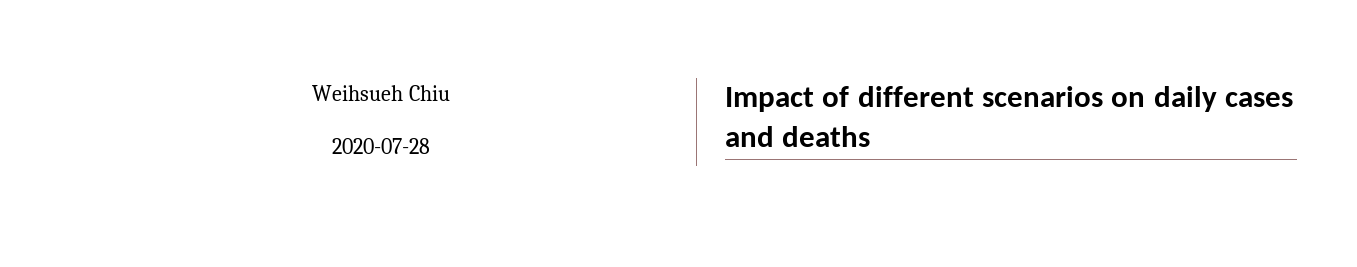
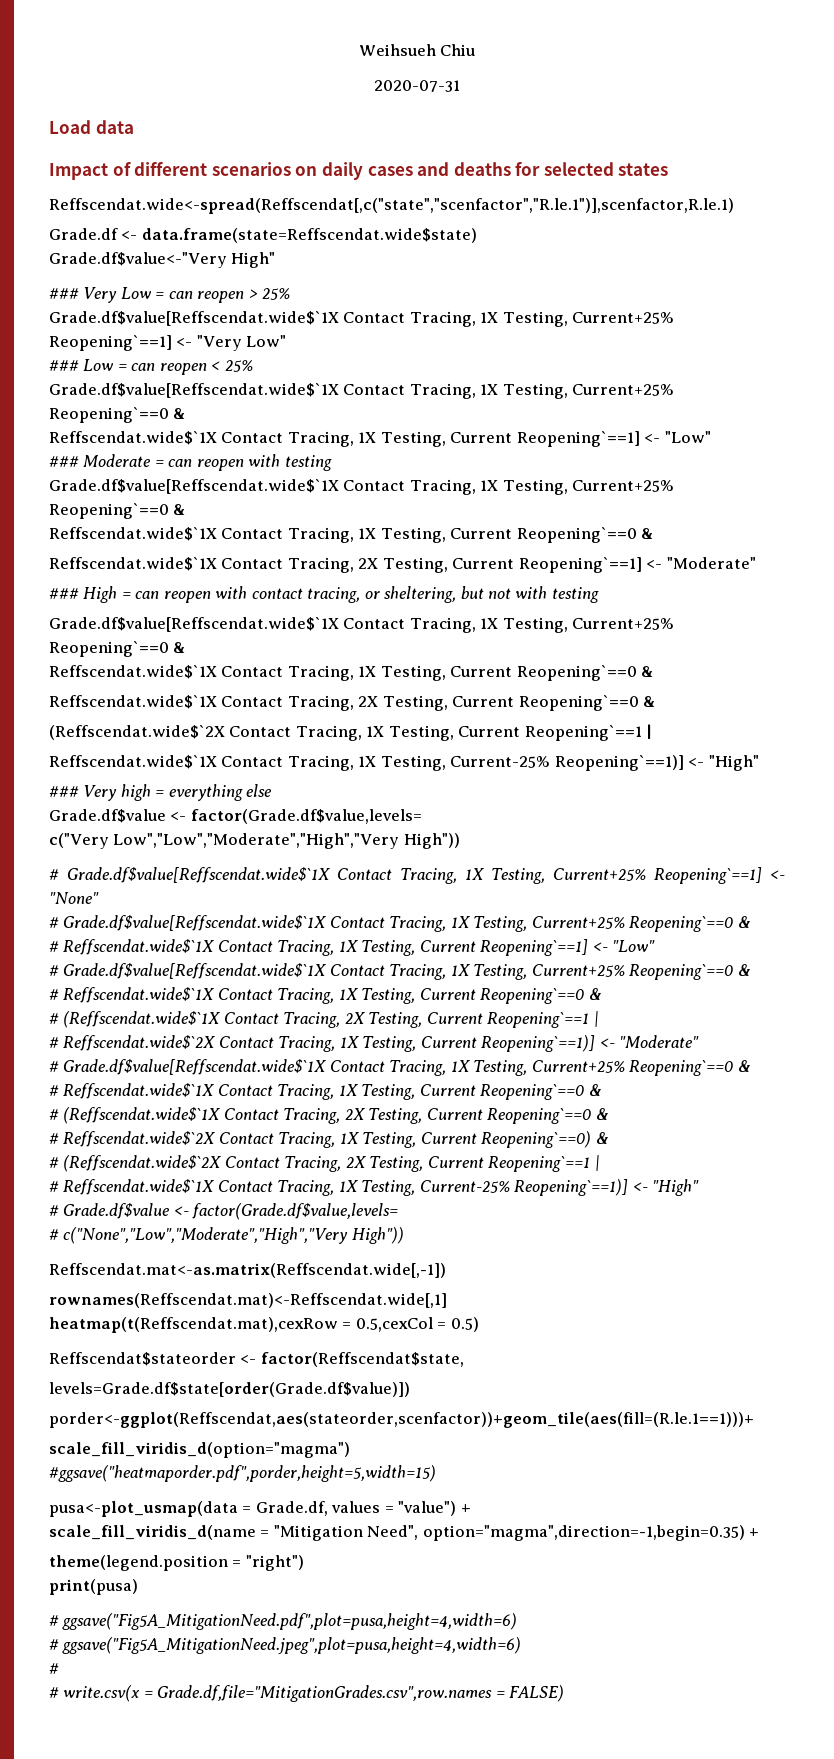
[332,138,430,154] 2020-07-28 -> [374,80,460,92] [49,120,134,134] 2020-07-31 // Load data
(871, 136) none -> [515,162,669,176] [49,198,734,214] [49,228,477,243] [49,252,276,268] [49,287,291,303] [49,311,675,327] [49,335,287,351] [49,359,253,375] [49,383,675,399] [49,407,186,423] [49,431,711,447] [49,454,332,471] [49,479,675,495] [49,503,186,519] [49,527,654,543] [49,557,756,573] [49,586,599,603] [49,617,675,633] [49,641,186,657] [49,665,654,681] [49,695,656,711] [49,724,653,741] [49,755,759,771] [49,784,273,801] [49,809,422,824] [49,833,460,849] [49,867,785,884] [49,892,99,904] [49,915,750,932] [49,939,656,956] [49,963,750,980] [49,987,601,1004] [49,1011,598,1028] [49,1035,700,1052] [49,1059,750,1076] [49,1083,601,1100] [49,1107,608,1124] [49,1131,608,1148] [49,1155,599,1172] [49,1179,700,1196] [49,1203,399,1220] [49,1227,404,1244] [49,1263,446,1278] [49,1293,447,1308] [49,1317,479,1333] [49,1352,464,1367] [49,1382,410,1397] [49,1412,754,1428] [49,1442,350,1458] [49,1465,436,1482] [49,1501,471,1517] [49,1525,760,1541] [49,1555,304,1571] [49,1579,138,1595] [49,1613,518,1630] [49,1637,522,1654] [49,1663,59,1674] [49,1685,565,1702] for selected states // Reffscendat.wide<-spread(Reffscendat[,c("state","scenfactor","R.le.1")],scenfactor,R.le.1) // Grade.df <- data.frame(state=Reffscendat.wide$state) // Grade.df$value<-"Very High" // ### Very Low = can reopen > 25% // Grade.df$value[Reffscendat.wide$`1X Contact Tracing, 1X Testing, Current+25% Reopening`==1] <- "Very Low" // ### Low = can reopen < 25% // Grade.df$value[Reffscendat.wide$`1X Contact Tracing, 1X Testing, Current+25% Reopening`==0 & // Reffscendat.wide$`1X Contact Tracing, 1X Testing, Current Reopening`==1] <- "Low" // ### Moderate = can reopen with testing // Grade.df$value[Reffscendat.wide$`1X Contact Tracing, 1X Testing, Current+25% Reopening`==0 & // Reffscendat.wide$`1X Contact Tracing, 1X Testing, Current Reopening`==0 & // Reffscendat.wide$`1X Contact Tracing, 2X Testing, Current Reopening`==1] <- "Moderate" // ### High = can reopen with contact tracing, or sheltering, but not with testing // Grade.df$value[Reffscendat.wide$`1X Contact Tracing, 1X Testing, Current+25% Reopening`==0 & // Reffscendat.wide$`1X Contact Tracing, 1X Testing, Current Reopening`==0 & // Reffscendat.wide$`1X Contact Tracing, 2X Testing, Current Reopening`==0 & // (Reffscendat.wide$`2X Contact Tracing, 1X Testing, Current Reopening`==1 | // Reffscendat.wide$`1X Contact Tracing, 1X Testing, Current-25% Reopening`==1)] <- "High" // ### Very high = everything else // Grade.df$value <- factor(Grade.df$value,levels= // c("Very Low","Low","Moderate","High","Very High")) // # Grade.df$value[Reffscendat.wide$`1X Contact Tracing, 1X Testing, Current+25% Reopening`==1] <- "None" // # Grade.df$value[Reffscendat.wide$`1X Contact Tracing, 1X Testing, Current+25% Reopening`==0 & // # Reffscendat.wide$`1X Contact Tracing, 1X Testing, Current Reopening`==1] <- "Low" // # Grade.df$value[Reffscendat.wide$`1X Contact Tracing, 1X Testing, Current+25% Reopening`==0 & // # Reffscendat.wide$`1X Contact Tracing, 1X Testing, Current Reopening`==0 & // # (Reffscendat.wide$`1X Contact Tracing, 2X Testing, Current Reopening`==1 | // # Reffscendat.wide$`2X Contact Tracing, 1X Testing, Current Reopening`==1)] <- "Moderate" // # Grade.df$value[Reffscendat.wide$`1X Contact Tracing, 1X Testing, Current+25% Reopening`==0 & // # Reffscendat.wide$`1X Contact Tracing, 1X Testing, Current Reopening`==0 & // # (Reffscendat.wide$`1X Contact Tracing, 2X Testing, Current Reopening`==0 & // # Reffscendat.wide$`2X Contact Tracing, 1X Testing, Current Reopening`==0) & // # (Reffscendat.wide$`2X Contact Tracing, 2X Testing, Current Reopening`==1 | // # Reffscendat.wide$`1X Contact Tracing, 1X Testing, Current-25% Reopening`==1)] <- "High" // # Grade.df$value <- factor(Grade.df$value,levels= // # c("None","Low","Moderate","High","Very High")) // Reffscendat.mat<-as.matrix(Reffscendat.wide[,-1]) // rownames(Reffscendat.mat)<-Reffscendat.wide[,1] // heatmap(t(Reffscendat.mat),cexRow = 0.5,cexCol = 0.5) // Reffscendat$stateorder <- factor(Reffscendat$state, // levels=Grade.df$state[order(Grade.df$value)]) // porder<-ggplot(Reffscendat,aes(stateorder,scenfactor))+geom_tile(aes(fill=(R.le.1==1)))+ // scale_fill_viridis_d(option="magma") // #ggsave("heatmaporder.pdf",porder,height=5,width=15) // pusa<-plot_usmap(data = Grade.df, values = "value") + // scale_fill_viridis_d(name = "Mitigation Need", option="magma",direction=-1,begin=0.35) + // theme(legend.position = "right") // print(pusa) // # ggsave("Fig5A_MitigationNeed.pdf",plot=pusa,height=4,width=6) // # ggsave("Fig5A_MitigationNeed.jpeg",plot=pusa,height=4,width=6) // # // # write.csv(x = Grade.df,file="MitigationGrades.csv",row.names = FALSE)

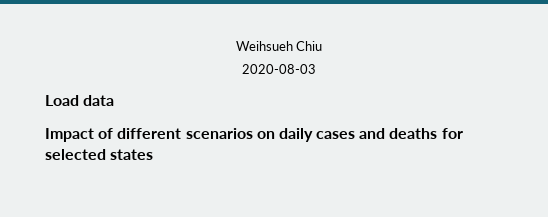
[374,80,460,92] 2020-07-31 -> [242,64,316,74] 2020-08-03
[49,198,734,214] [49,228,477,243] [49,252,276,268] [49,287,291,303] [49,311,675,327] [49,335,287,351] [49,359,253,375] [49,383,675,399] [49,407,186,423] [49,431,711,447] [49,454,332,471] [49,479,675,495] [49,503,186,519] [49,527,654,543] [49,557,756,573] [49,586,599,603] [49,617,675,633] [49,641,186,657] [49,665,654,681] [49,695,656,711] [49,724,653,741] [49,755,759,771] [49,784,273,801] [49,809,422,824] [49,833,460,849] [49,867,785,884] [49,892,99,904] [49,915,750,932] [49,939,656,956] [49,963,750,980] [49,987,601,1004] [49,1011,598,1028] [49,1035,700,1052] [49,1059,750,1076] [49,1083,601,1100] [49,1107,608,1124] [49,1131,608,1148] [49,1155,599,1172] [49,1179,700,1196] [49,1203,399,1220] [49,1227,404,1244] [49,1263,446,1278] [49,1293,447,1308] [49,1317,479,1333] [49,1352,464,1367] [49,1382,410,1397] [49,1412,754,1428] [49,1442,350,1458] [49,1465,436,1482] [49,1501,471,1517] [49,1525,760,1541] [49,1555,304,1571] [49,1579,138,1595] [49,1613,518,1630] [49,1637,522,1654] [49,1663,59,1674] [49,1685,565,1702] // Reffscendat.wide<-spread(Reffscendat[,c("state","scenfactor","R.le.1")],scenfactor,R.le.1) // Grade.df <- data.frame(state=Reffscendat.wide$state) // Grade.df$value<-"Very High" // ### Very Low = can reopen > 25% // Grade.df$value[Reffscendat.wide$`1X Contact Tracing, 1X Testing, Current+25% Reopening`==1] <- "Very Low" // ### Low = can reopen < 25% // Grade.df$value[Reffscendat.wide$`1X Contact Tracing, 1X Testing, Current+25% Reopening`==0 & // Reffscendat.wide$`1X Contact Tracing, 1X Testing, Current Reopening`==1] <- "Low" // ### Moderate = can reopen with testing // Grade.df$value[Reffscendat.wide$`1X Contact Tracing, 1X Testing, Current+25% Reopening`==0 & // Reffscendat.wide$`1X Contact Tracing, 1X Testing, Current Reopening`==0 & // Reffscendat.wide$`1X Contact Tracing, 2X Testing, Current Reopening`==1] <- "Moderate" // ### High = can reopen with contact tracing, or sheltering, but not with testing // Grade.df$value[Reffscendat.wide$`1X Contact Tracing, 1X Testing, Current+25% Reopening`==0 & // Reffscendat.wide$`1X Contact Tracing, 1X Testing, Current Reopening`==0 & // Reffscendat.wide$`1X Contact Tracing, 2X Testing, Current Reopening`==0 & // (Reffscendat.wide$`2X Contact Tracing, 1X Testing, Current Reopening`==1 | // Reffscendat.wide$`1X Contact Tracing, 1X Testing, Current-25% Reopening`==1)] <- "High" // ### Very high = everything else // Grade.df$value <- factor(Grade.df$value,levels= // c("Very Low","Low","Moderate","High","Very High")) // # Grade.df$value[Reffscendat.wide$`1X Contact Tracing, 1X Testing, Current+25% Reopening`==1] <- "None" // # Grade.df$value[Reffscendat.wide$`1X Contact Tracing, 1X Testing, Current+25% Reopening`==0 & // # Reffscendat.wide$`1X Contact Tracing, 1X Testing, Current Reopening`==1] <- "Low" // # Grade.df$value[Reffscendat.wide$`1X Contact Tracing, 1X Testing, Current+25% Reopening`==0 & // # Reffscendat.wide$`1X Contact Tracing, 1X Testing, Current Reopening`==0 & // # (Reffscendat.wide$`1X Contact Tracing, 2X Testing, Current Reopening`==1 | // # Reffscendat.wide$`2X Contact Tracing, 1X Testing, Current Reopening`==1)] <- "Moderate" // # Grade.df$value[Reffscendat.wide$`1X Contact Tracing, 1X Testing, Current+25% Reopening`==0 & // # Reffscendat.wide$`1X Contact Tracing, 1X Testing, Current Reopening`==0 & // # (Reffscendat.wide$`1X Contact Tracing, 2X Testing, Current Reopening`==0 & // # Reffscendat.wide$`2X Contact Tracing, 1X Testing, Current Reopening`==0) & // # (Reffscendat.wide$`2X Contact Tracing, 2X Testing, Current Reopening`==1 | // # Reffscendat.wide$`1X Contact Tracing, 1X Testing, Current-25% Reopening`==1)] <- "High" // # Grade.df$value <- factor(Grade.df$value,levels= // # c("None","Low","Moderate","High","Very High")) // Reffscendat.mat<-as.matrix(Reffscendat.wide[,-1]) // rownames(Reffscendat.mat)<-Reffscendat.wide[,1] // heatmap(t(Reffscendat.mat),cexRow = 0.5,cexCol = 0.5) // Reffscendat$stateorder <- factor(Reffscendat$state, // levels=Grade.df$state[order(Grade.df$value)]) // porder<-ggplot(Reffscendat,aes(stateorder,scenfactor))+geom_tile(aes(fill=(R.le.1==1)))+ // scale_fill_viridis_d(option="magma") // #ggsave("heatmaporder.pdf",porder,height=5,width=15) // pusa<-plot_usmap(data = Grade.df, values = "value") + // scale_fill_viridis_d(name = "Mitigation Need", option="magma",direction=-1,begin=0.35) + // theme(legend.position = "right") // print(pusa) // # ggsave("Fig5A_MitigationNeed.pdf",plot=pusa,height=4,width=6) // # ggsave("Fig5A_MitigationNeed.jpeg",plot=pusa,height=4,width=6) // # // # write.csv(x = Grade.df,file="MitigationGrades.csv",row.names = FALSE) -> (154, 154) none

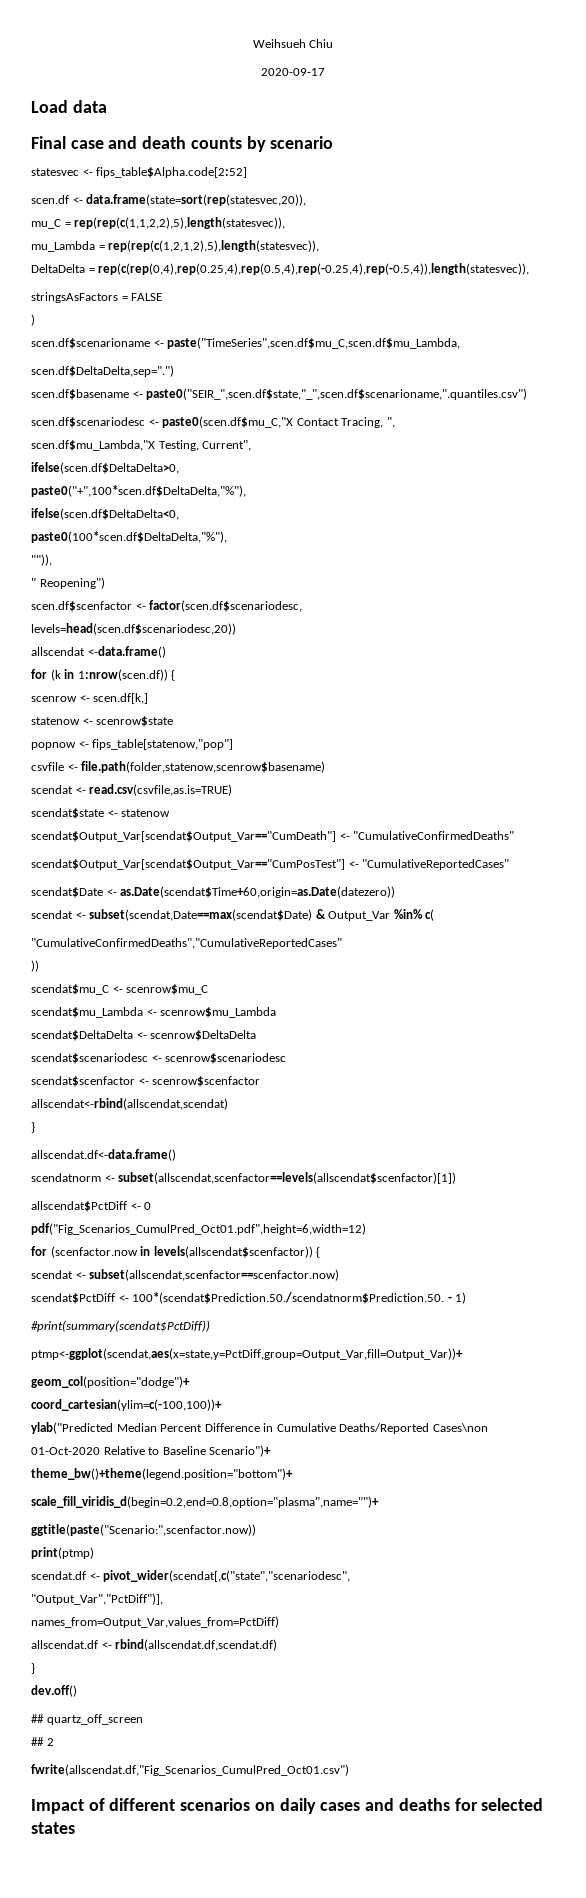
[242,64,316,74] 2020-08-03 -> [261,68,325,76] 2020-09-17
(115, 100) none -> [31,136,334,152] [31,167,248,178] [31,194,307,206] [31,217,286,229] [31,240,320,252] [31,263,530,275] [31,292,163,303] [31,314,35,326] [31,337,461,349] [31,365,174,377] [31,388,528,400] [31,416,395,428] [31,440,252,451] [31,462,179,474] [31,485,246,497] [31,508,179,520] [31,531,227,543] [31,554,52,566] [31,577,105,589] [31,600,303,612] [31,623,236,635] [31,646,166,658] [31,669,176,681] [31,693,149,704] [31,716,174,727] [31,739,234,750] [31,761,326,773] [31,784,233,796] [31,808,171,819] [31,831,515,842] [31,859,510,870] [31,886,396,898] [31,909,435,921] [31,938,342,949] [31,960,39,972] [31,984,209,995] [31,1007,277,1018] [31,1030,257,1041] [31,1053,287,1064] [31,1076,261,1087] [31,1098,228,1110] [31,1122,35,1133] [31,1149,176,1161] [31,1172,457,1184] [31,1201,152,1212] [31,1223,366,1235] [31,1246,321,1258] [31,1269,340,1281] [31,1292,467,1304] [31,1320,210,1332] [31,1348,463,1360] [31,1376,190,1388] [31,1399,222,1411] [31,1422,488,1434] [31,1445,272,1457] [31,1468,293,1480] [31,1496,379,1508] [31,1524,256,1536] [31,1547,94,1559] [31,1570,351,1582] [31,1593,163,1605] [31,1616,279,1628] [31,1639,278,1651] [31,1663,35,1674] [31,1685,77,1697] [31,1714,143,1725] [31,1737,54,1746] [31,1764,349,1776] // Final case and death counts by scenario // statesvec <- fips_table$Alpha.code[2:52] // scen.df <- data.frame(state=sort(rep(statesvec,20)), // mu_C = rep(rep(c(1,1,2,2),5),length(statesvec)), // mu_Lambda = rep(rep(c(1,2,1,2),5),length(statesvec)), // DeltaDelta = rep(c(rep(0,4),rep(0.25,4),rep(0.5,4),rep(-0.25,4),rep(-0.5,4)),length(statesvec)), // stringsAsFactors = FALSE // ) // scen.df$scenarioname <- paste("TimeSeries",scen.df$mu_C,scen.df$mu_Lambda, // scen.df$DeltaDelta,sep=".") // scen.df$basename <- paste0("SEIR_",scen.df$state,"_",scen.df$scenarioname,".quantiles.csv") // scen.df$scenariodesc <- paste0(scen.df$mu_C,"X Contact Tracing, ", // scen.df$mu_Lambda,"X Testing, Current", // ifelse(scen.df$DeltaDelta>0, // paste0("+",100*scen.df$DeltaDelta,"%"), // ifelse(scen.df$DeltaDelta<0, // paste0(100*scen.df$DeltaDelta,"%"), // "")), // " Reopening") // scen.df$scenfactor <- factor(scen.df$scenariodesc, // levels=head(scen.df$scenariodesc,20)) // allscendat <-data.frame() // for (k in 1:nrow(scen.df)) { // scenrow <- scen.df[k,] // statenow <- scenrow$state // popnow <- fips_table[statenow,"pop"] // csvfile <- file.path(folder,statenow,scenrow$basename) // scendat <- read.csv(csvfile,as.is=TRUE) // scendat$state <- statenow // scendat$Output_Var[scendat$Output_Var=="CumDeath"] <- "CumulativeConfirmedDeaths" // scendat$Output_Var[scendat$Output_Var=="CumPosTest"] <- "CumulativeReportedCases" // scendat$Date <- as.Date(scendat$Time+60,origin=as.Date(datezero)) // scendat <- subset(scendat,Date==max(scendat$Date) & Output_Var %in% c( // "CumulativeConfirmedDeaths","CumulativeReportedCases" // )) // scendat$mu_C <- scenrow$mu_C // scendat$mu_Lambda <- scenrow$mu_Lambda // scendat$DeltaDelta <- scenrow$DeltaDelta // scendat$scenariodesc <- scenrow$scenariodesc // scendat$scenfactor <- scenrow$scenfactor // allscendat<-rbind(allscendat,scendat) // } // allscendat.df<-data.frame() // scendatnorm <- subset(allscendat,scenfactor==levels(allscendat$scenfactor)[1]) // allscendat$PctDiff <- 0 // pdf("Fig_Scenarios_CumulPred_Oct01.pdf",height=6,width=12) // for (scenfactor.now in levels(allscendat$scenfactor)) { // scendat <- subset(allscendat,scenfactor==scenfactor.now) // scendat$PctDiff <- 100*(scendat$Prediction.50./scendatnorm$Prediction.50. - 1) // #print(summary(scendat$PctDiff)) // ptmp<-ggplot(scendat,aes(x=state,y=PctDiff,group=Output_Var,fill=Output_Var))+ // geom_col(position="dodge")+ // coord_cartesian(ylim=c(-100,100))+ // ylab("Predicted Median Percent Difference in Cumulative Deaths/Reported Cases\non 01-Oct-2020 Relative to Baseline Scenario")+ // theme_bw()+theme(legend.position="bottom")+ // scale_fill_viridis_d(begin=0.2,end=0.8,option="plasma",name="")+ // ggtitle(paste("Scenario:",scenfactor.now)) // print(ptmp) // scendat.df <- pivot_wider(scendat[,c("state","scenariodesc", // "Output_Var","PctDiff")], // names_from=Output_Var,values_from=PctDiff) // allscendat.df <- rbind(allscendat.df,scendat.df) // } // dev.off() // ## quartz_off_screen // ## 2 // fwrite(allscendat.df,"Fig_Scenarios_CumulPred_Oct01.csv")

